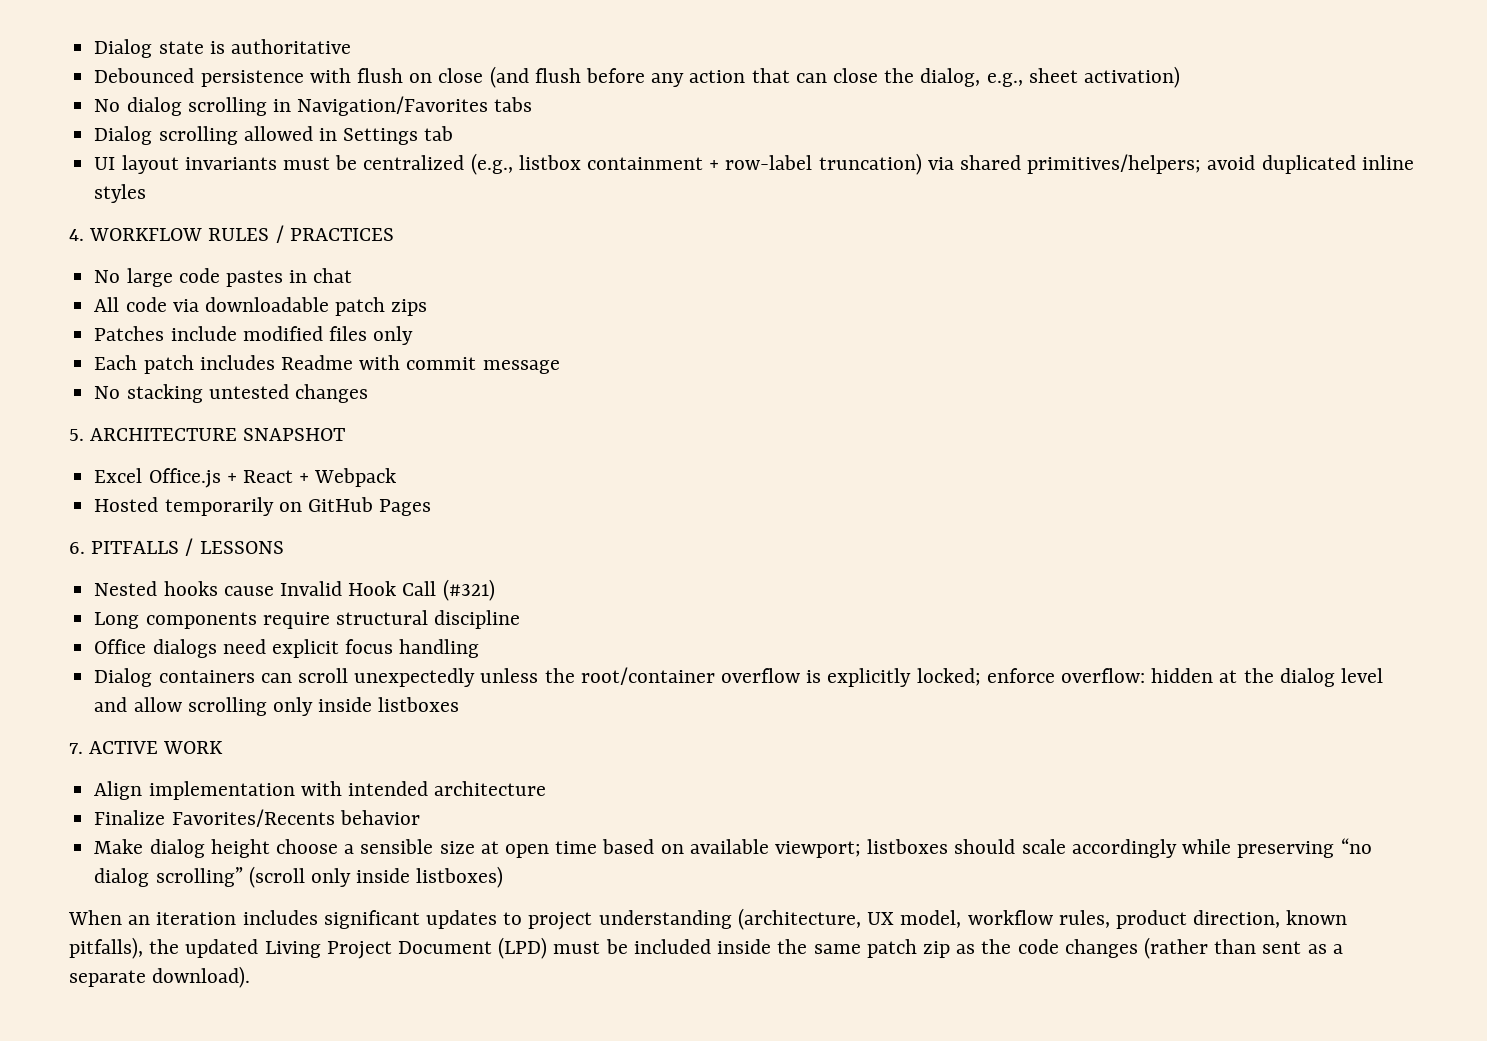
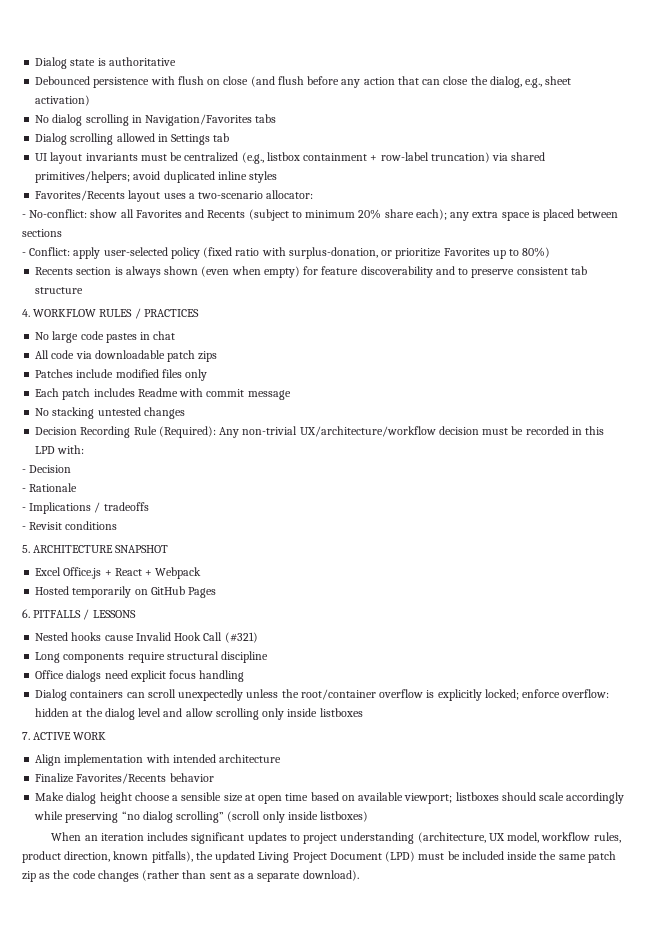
(147, 193) none -> [35,190,314,202] [22,209,619,221] [22,229,62,237] [22,247,551,259] [35,266,587,278] [35,287,84,294] // Favorites/Recents layout uses a two-scenario allocator: // - No-conflict: show all Favorites and Recents (subject to minimum 20% share each); any extra space is placed between sections // - Conflict: apply user-selected policy (fixed ratio with surplus-donation, or prioritize Favorites up to 80%) // Recents section is always shown (even when empty) for feature discoverability and to preserve consistent tab structure
(368, 393) none -> [35,426,605,438] [35,445,85,454] [22,465,72,473] [22,483,78,492] [22,502,149,514] [22,521,118,530] // Decision Recording Rule (Required): Any non-trivial UX/architecture/workflow decision must be recorded in this LPD with: // - Decision // - Rationale // - Implications / tradeoffs // - Revisit conditions

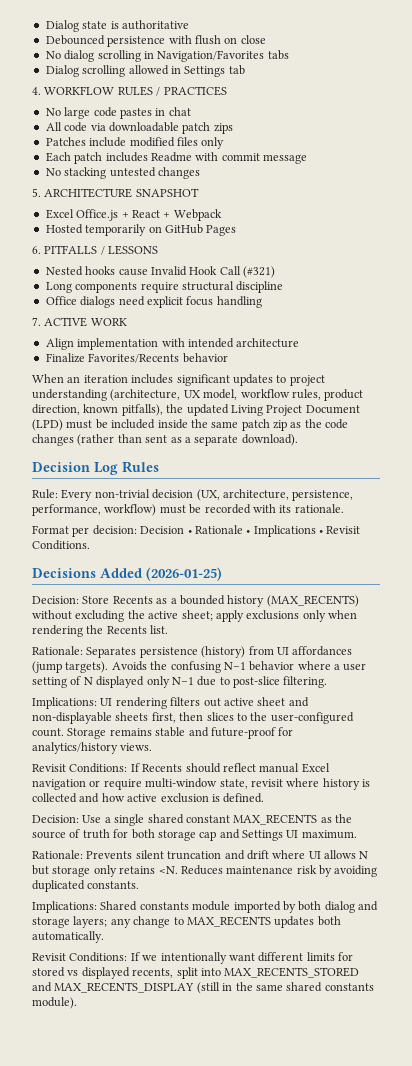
[250,76,572,88] [35,95,91,106] (and flush before any action that can close the dialog, e.g., sheet activation) -> (266, 39) none
[35,152,546,164] [35,171,278,183] [35,190,314,202] [22,209,619,221] [22,229,62,237] [22,247,551,259] [35,266,587,278] [35,287,84,294] // UI layout invariants must be centralized (e.g., listbox containment + row-label truncation) via shared primitives/helpers; avoid duplicated inline styles // Favorites/Recents layout uses a two-scenario allocator: // - No-conflict: show all Favorites and Recents (subject to minimum 20% share each); any extra space is placed between sections // - Conflict: apply user-selected policy (fixed ratio with surplus-donation, or prioritize Favorites up to 80%) // Recents section is always shown (even when empty) for feature discoverability and to preserve consistent tab structure -> (245, 70) none
[35,426,605,438] [35,445,85,454] [22,465,72,473] [22,483,78,492] [22,502,149,514] [22,521,118,530] // Decision Recording Rule (Required): Any non-trivial UX/architecture/workflow decision must be recorded in this LPD with: // - Decision // - Rationale // - Implications / tradeoffs // - Revisit conditions -> (200, 173) none
[35,689,610,701] [35,708,363,720] // Dialog containers can scroll unexpectedly unless the root/container overflow is explicitly locked; enforce overflow: hidden at the dialog level and allow scrolling only inside listboxes -> (262, 302) none
[35,792,625,804] [34,811,369,823] // Make dialog height choose a sensible size at open time based on available viewport; listboxes should scale accordingly while preserving “no dialog scrolling” (scroll only inside listboxes) -> (228, 358) none
(359, 875) none -> [32,461,159,475] [32,489,354,501] [32,504,344,516] [32,525,361,537] [32,540,90,550] [32,567,222,581] [32,595,359,607] [32,610,357,622] [32,625,169,637] [32,646,353,658] [32,661,367,673] [32,676,328,688] [32,697,309,709] [32,712,354,724] [32,727,294,739] [32,742,153,754] [32,763,330,773] [32,778,370,790] [32,793,265,803] [32,814,352,826] [32,829,357,841] [32,850,369,860] [32,865,378,877] [32,880,140,892] [32,901,378,913] [32,916,341,928] [32,931,104,943] [32,952,353,964] [32,967,360,979] [32,982,374,994] [32,997,77,1009] // Decision Log Rules // Rule: Every non-trivial decision (UX, architecture, persistence, performance, workflow) must be recorded with its rationale. // Format per decision: Decision • Rationale • Implications • Revisit Conditions. // Decisions Added (2026-01-25) // Decision: Store Recents as a bounded history (MAX_RECENTS) without excluding the active sheet; apply exclusions only when rendering the Recents list. // Rationale: Separates persistence (history) from UI affordances (jump targets). Avoids the confusing N−1 behavior where a user setting of N displayed only N−1 due to post-slice filtering. // Implications: UI rendering filters out active sheet and non-displayable sheets first, then slices to the user-configured count. Storage remains stable and future-proof for analytics/history views. // Revisit Conditions: If Recents should reflect manual Excel navigation or require multi-window state, revisit where history is collected and how active exclusion is defined. // Decision: Use a single shared constant MAX_RECENTS as the source of truth for both storage cap and Settings UI maximum. // Rationale: Prevents silent truncation and drift where UI allows N but storage only retains <N. Reduces maintenance risk by avoiding duplicated constants. // Implications: Shared constants module imported by both dialog and storage layers; any change to MAX_RECENTS updates both automatically. // Revisit Conditions: If we intentionally want different limits for stored vs displayed recents, split into MAX_RECENTS_STORED and MAX_RECENTS_DISPLAY (still in the same shared constants module).

